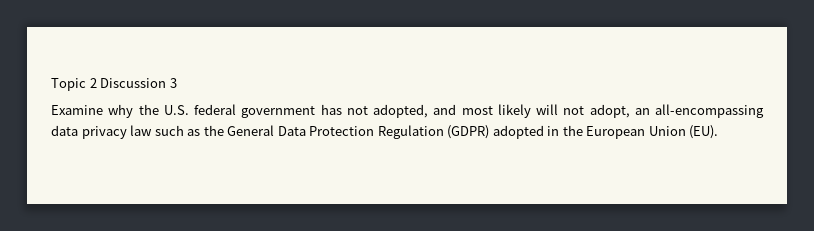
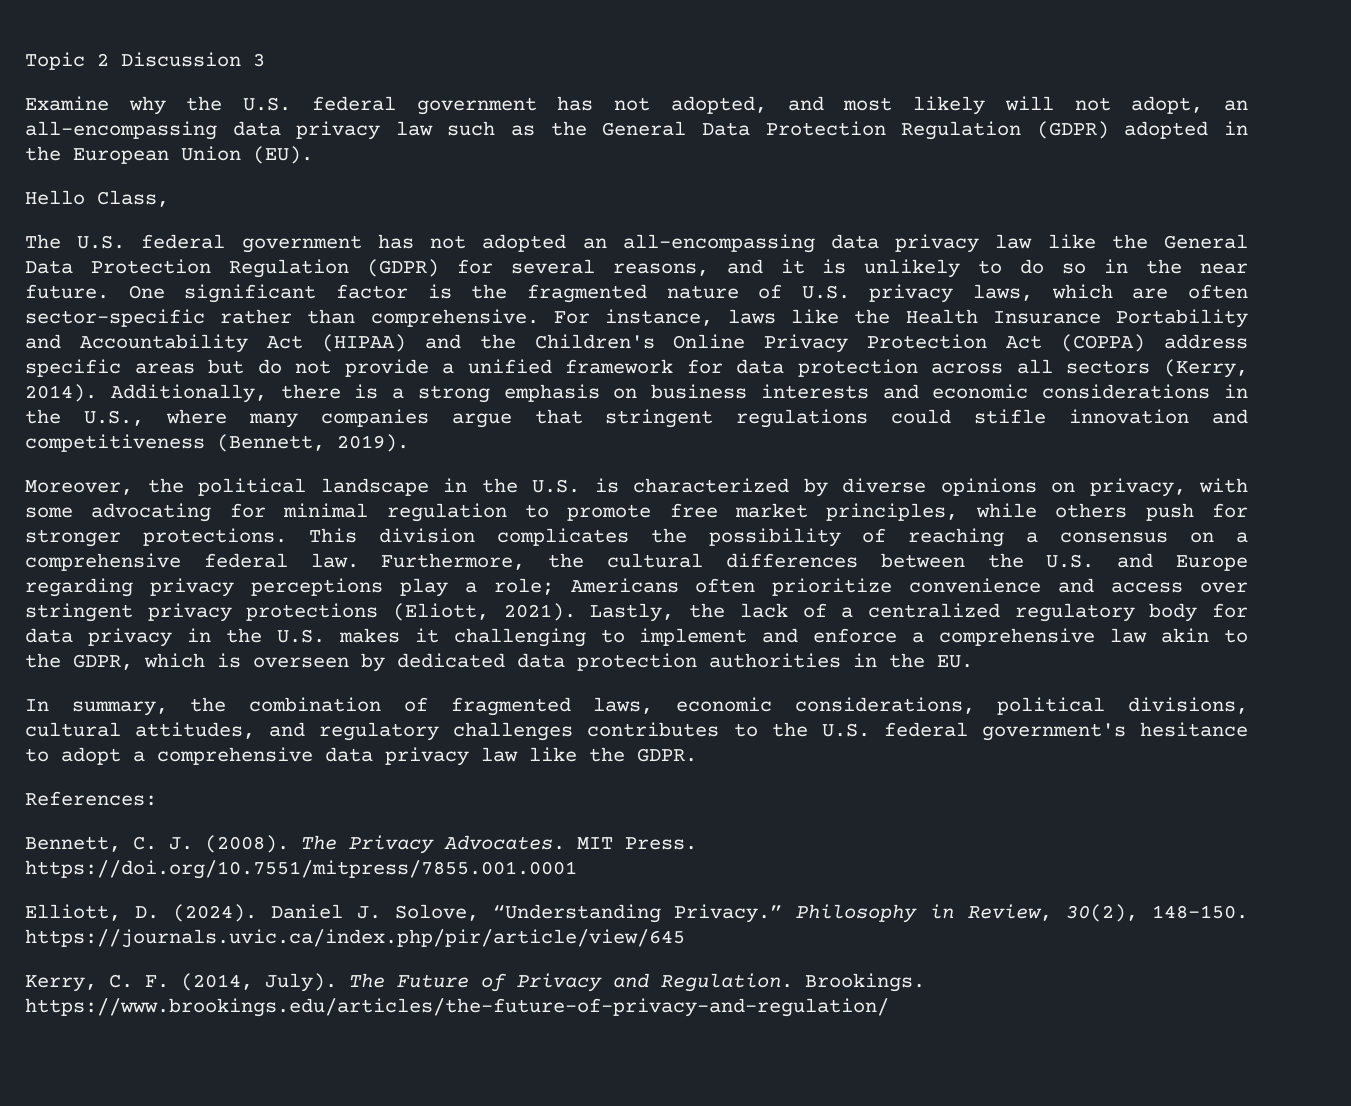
(719, 132) none -> [25,190,169,207] [25,234,1248,253] [25,259,1248,278] [25,284,1248,303] [25,309,1248,328] [25,334,1248,353] [25,359,1248,378] [25,384,1248,403] [25,409,1248,428] [25,434,409,452] [25,478,1248,497] [25,503,1248,522] [25,528,1248,547] [25,553,1248,571] [25,578,1249,597] [25,603,1248,622] [25,628,1248,647] [25,653,973,672] [25,697,1249,716] [25,722,1248,741] [25,747,697,766] [25,791,157,806] [25,835,697,854] [25,860,577,879] [25,904,1248,923] [25,929,685,948] [25,973,925,992] [25,998,889,1017] // Hello Class, // The U.S. federal government has not adopted an all-encompassing data privacy law like the General Data Protection Regulation (GDPR) for several reasons, and it is unlikely to do so in the near future. One significant factor is the fragmented nature of U.S. privacy laws, which are often sector-specific rather than comprehensive. For instance, laws like the Health Insurance Portability and Accountability Act (HIPAA) and the Children's Online Privacy Protection Act (COPPA) address specific areas but do not provide a unified framework for data protection across all sectors (Kerry, 2014). Additionally, there is a strong emphasis on business interests and economic considerations in the U.S., where many companies argue that stringent regulations could stifle innovation and competitiveness (Bennett, 2019). // Moreover, the political landscape in the U.S. is characterized by diverse opinions on privacy, with some advocating for minimal regulation to promote free market principles, while others push for stronger protections. This division complicates the possibility of reaching a consensus on a comprehensive federal law. Furthermore, the cultural differences between the U.S. and Europe regarding privacy perceptions play a role; Americans often prioritize convenience and access over stringent privacy protections (Eliott, 2021). Lastly, the lack of a centralized regulatory body for data privacy in the U.S. makes it challenging to implement and enforce a comprehensive law akin to the GDPR, which is overseen by dedicated data protection authorities in the EU. // In summary, the combination of fragmented laws, economic considerations, political divisions, cultural attitudes, and regulatory challenges contributes to the U.S. federal government's hesitance to adopt a comprehensive data privacy law like the GDPR. // References: // Bennett, C. J. (2008). The Privacy Advocates. MIT Press. https://doi.org/10.7551/mitpress/7855.001.0001 // Elliott, D. (2024). Daniel J. Solove, “Understanding Privacy.” Philosophy in Review, 30(2), 148–150. https://journals.uvic.ca/index.php/pir/article/view/645 // Kerry, C. F. (2014, July). The Future of Privacy and Regulation. Brookings. https://www.brookings.edu/articles/the-future-of-privacy-and-regulation/

